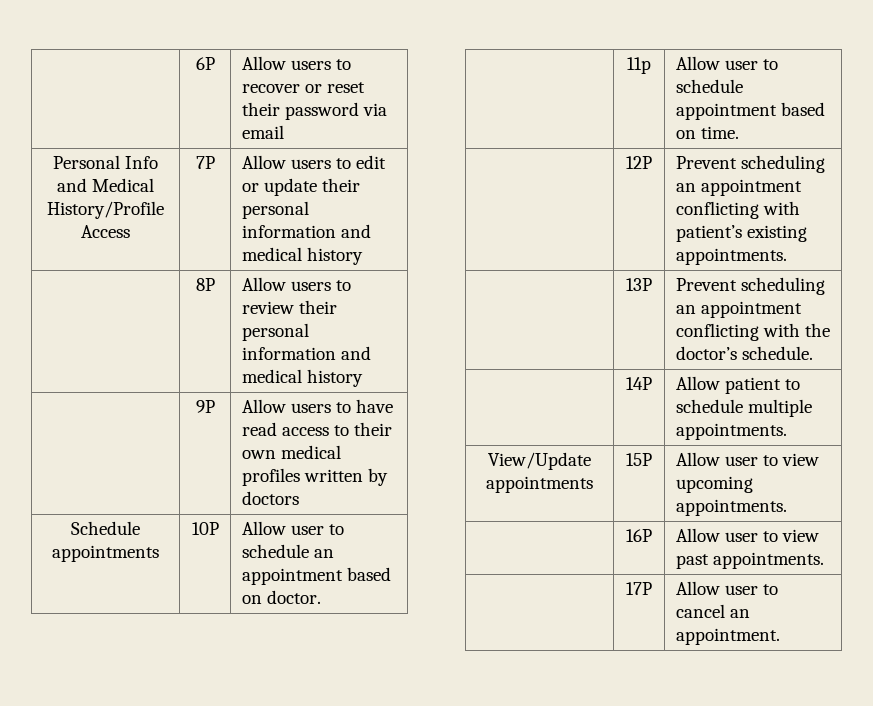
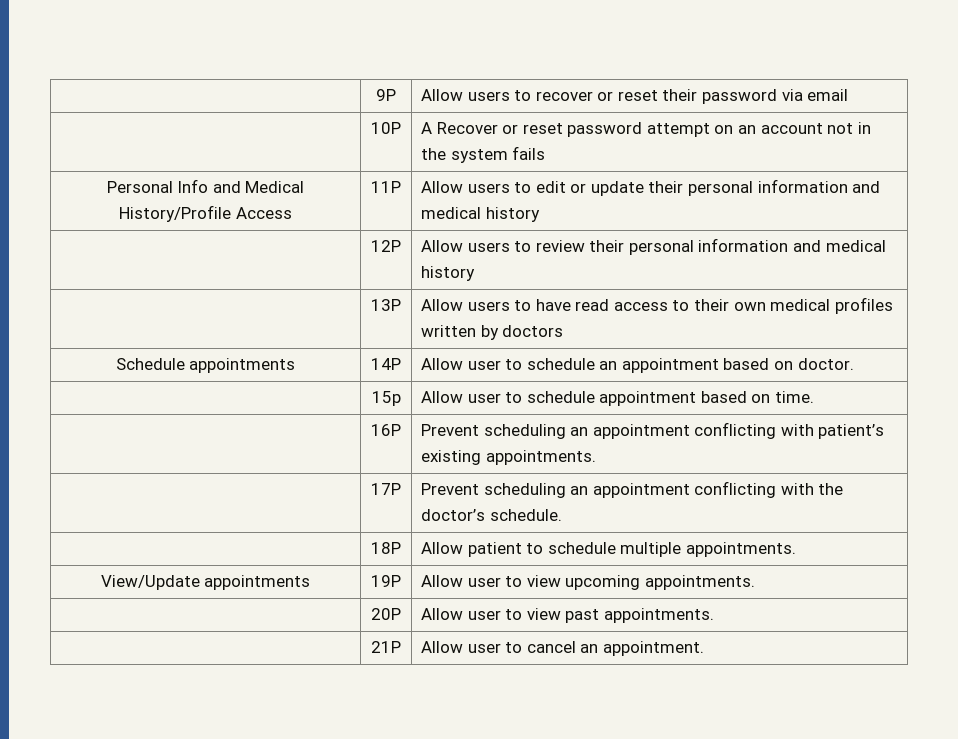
[195,57,215,70] | 6P -> [376,89,396,101] | 9P
(284, 132) none -> [371,122,401,134] [420,122,871,137] [420,146,546,163] // | 10P | A Recover or reset password attempt on an account not in the system fails
[195,156,215,169] 7P -> [371,181,401,193] 11P
[195,278,215,291] 8P -> [371,240,401,252] 12P
[195,400,215,413] 9P -> [371,299,401,311] 13P
[191,522,219,535] 10P -> [371,358,401,370] 14P
[627,57,651,74] 11p -> [371,391,401,406] 15p
[626,156,652,169] 12P -> [371,424,401,436] 16P
[626,278,652,291] 13P -> [371,483,401,495] 17P
[626,377,652,390] 14P -> [371,542,401,554] 18P
[626,453,652,466] 15P -> [371,575,401,587] 19P
[626,529,652,542] 16P -> [371,608,401,620] 20P
[626,582,652,595] 17P -> [371,641,401,653] 21P

